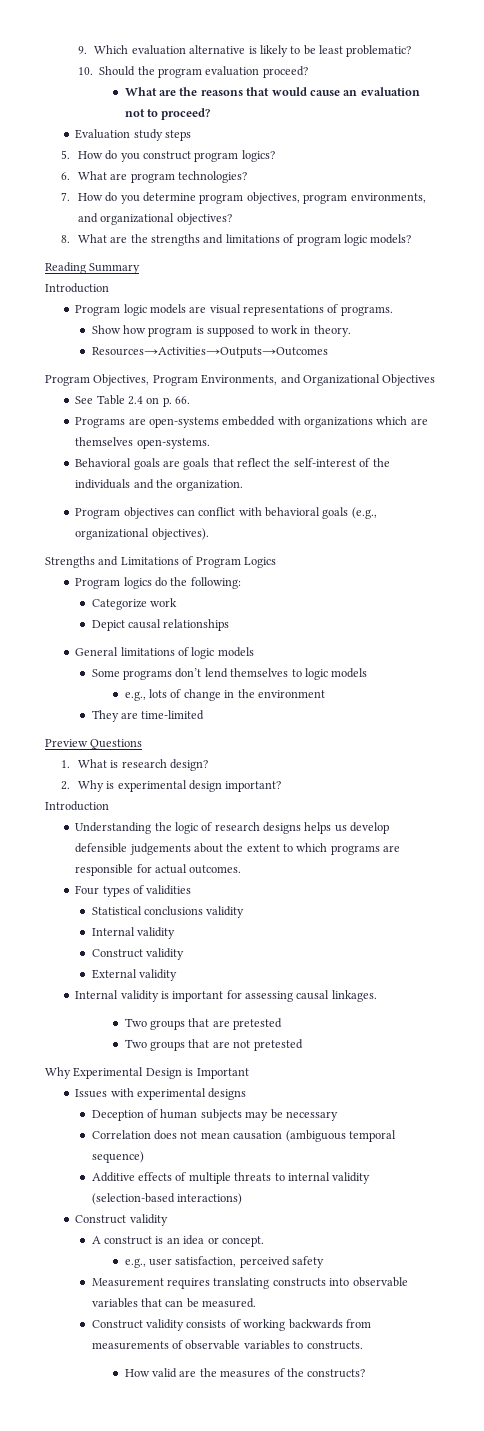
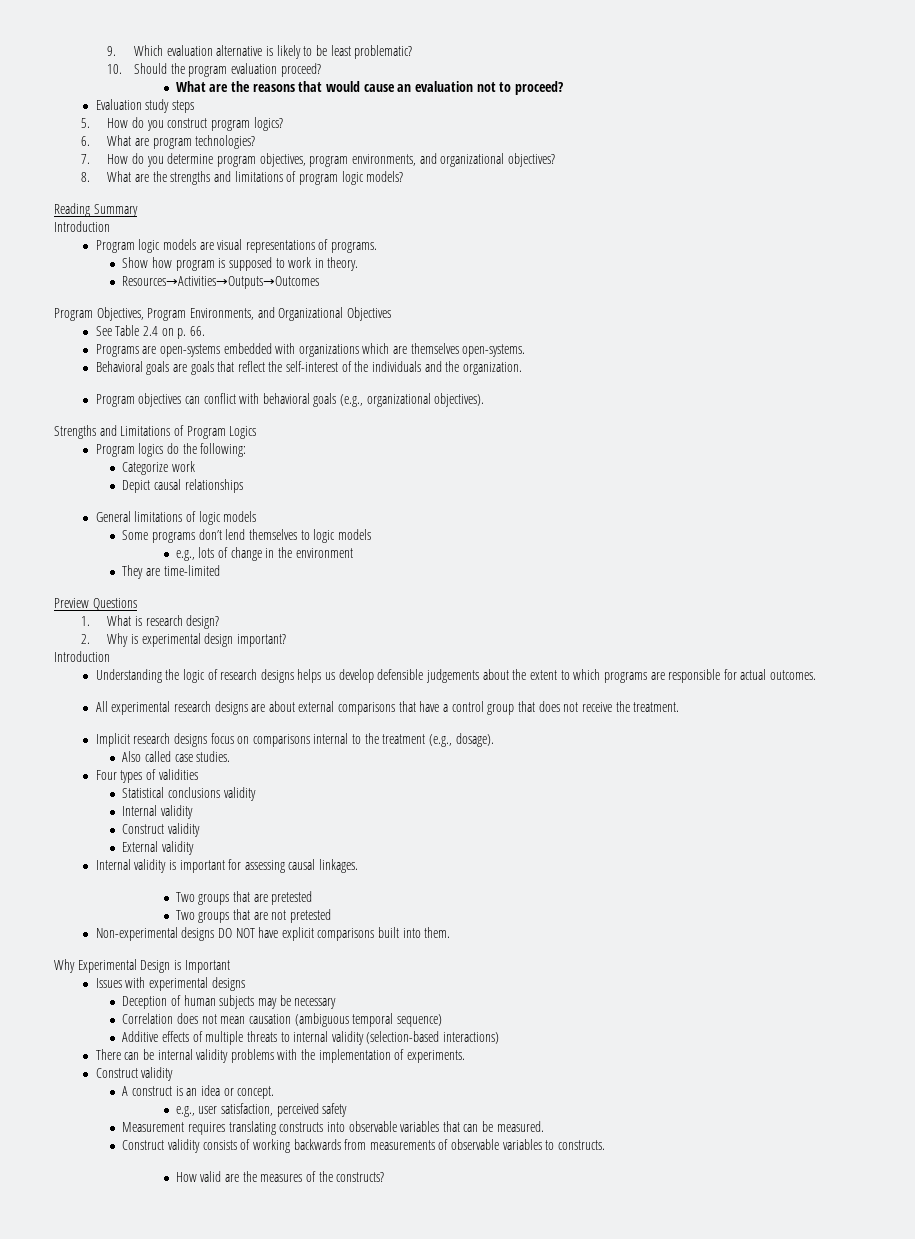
(242, 869) none -> [95,701,680,715] [95,733,494,747] [122,751,231,762] // All experimental research designs are about external comparisons that have a control group that does not receive the treatment. // Implicit research designs focus on comparisons internal to the treatment (e.g., dosage). // Also called case studies.
(303, 1045) none -> [95,927,451,941] // Non-experimental designs DO NOT have explicit comparisons built into them.
(243, 1199) none -> [95,1049,466,1063] // There can be internal validity problems with the implementation of experiments.

